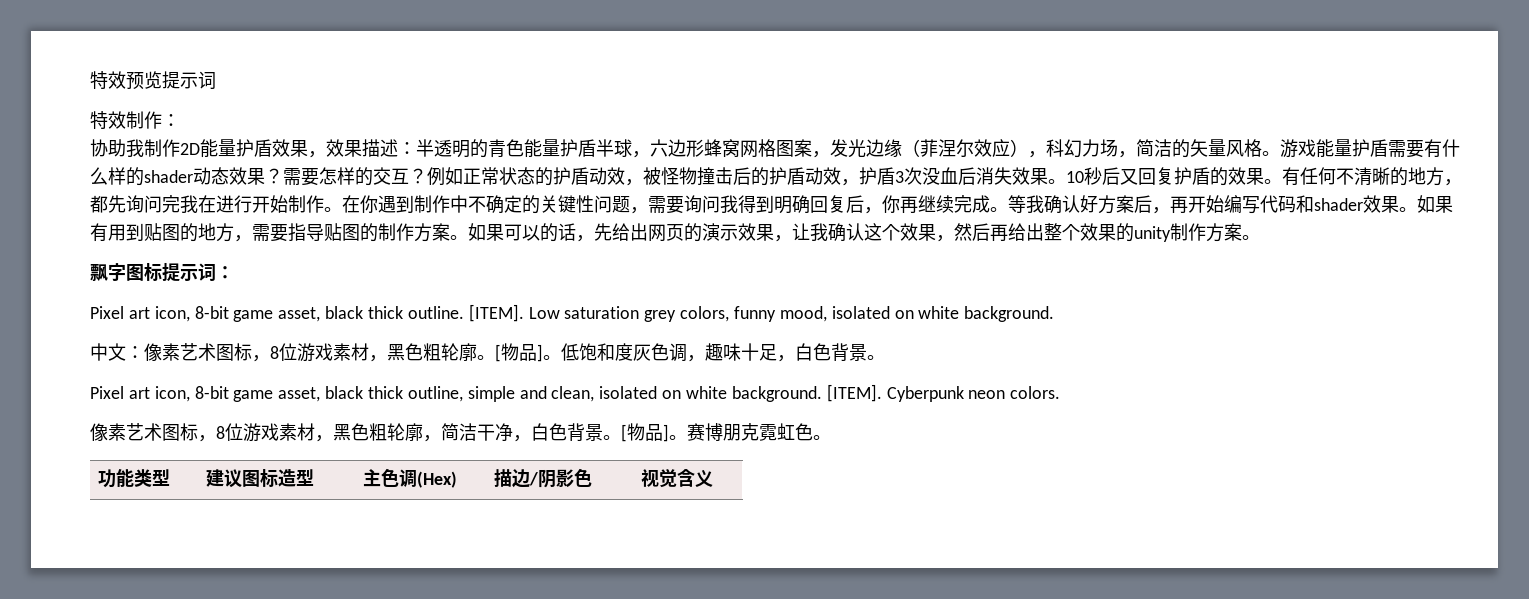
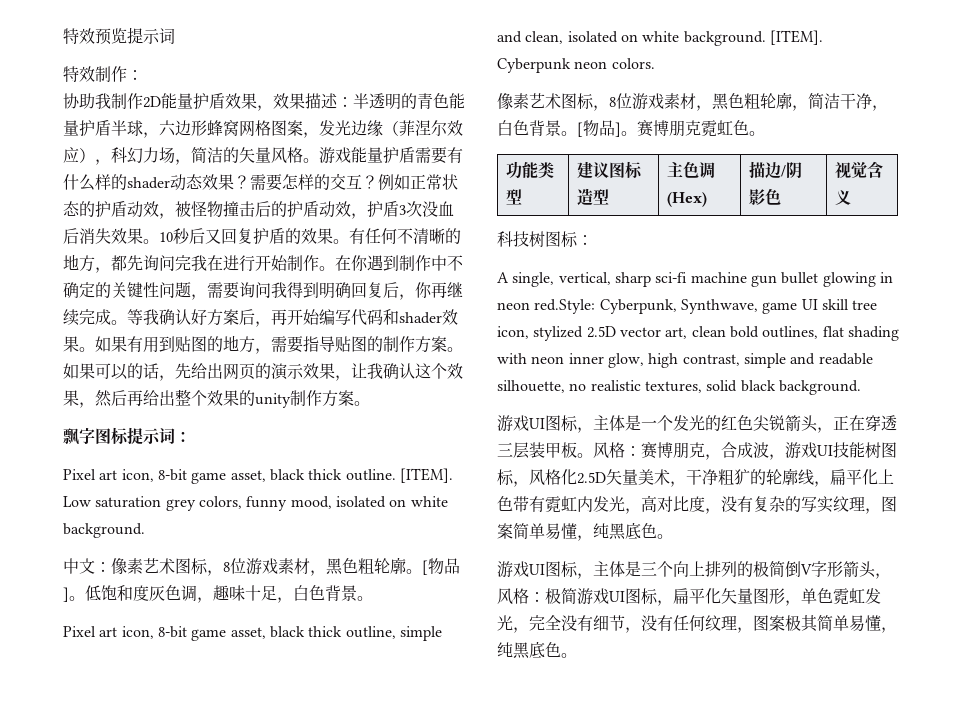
(714, 478) none -> [497,231,593,248] [497,272,893,287] [497,299,878,314] [497,326,899,341] [497,353,873,368] [497,380,861,395] [497,415,897,433] [497,442,897,460] [497,468,894,487] [497,495,897,514] [497,522,673,541] [497,561,891,579] [497,588,881,606] [497,615,897,633] [497,641,577,659] // 科技树图标： // A single, vertical, sharp sci-fi machine gun bullet glowing in neon red.Style: Cyberpunk, Synthwave, game UI skill tree icon, stylized 2.5D vector art, clean bold outlines, flat shading with neon inner glow, high contrast, simple and readable silhouette, no realistic textures, solid black background. // 游戏UI图标，主体是一个发光的红色尖锐箭头，正在穿透三层装甲板。风格：赛博朋克，合成波，游戏UI技能树图标，风格化2.5D矢量美术，干净粗犷的轮廓线，扁平化上色带有霓虹内发光，高对比度，没有复杂的写实纹理，图案简单易懂，纯黑底色。 // 游戏UI图标，主体是三个向上排列的极简倒V字形箭头，风格：极简游戏UI图标，扁平化矢量图形，单色霓虹发光，完全没有细节，没有任何纹理，图案极其简单易懂，纯黑底色。

